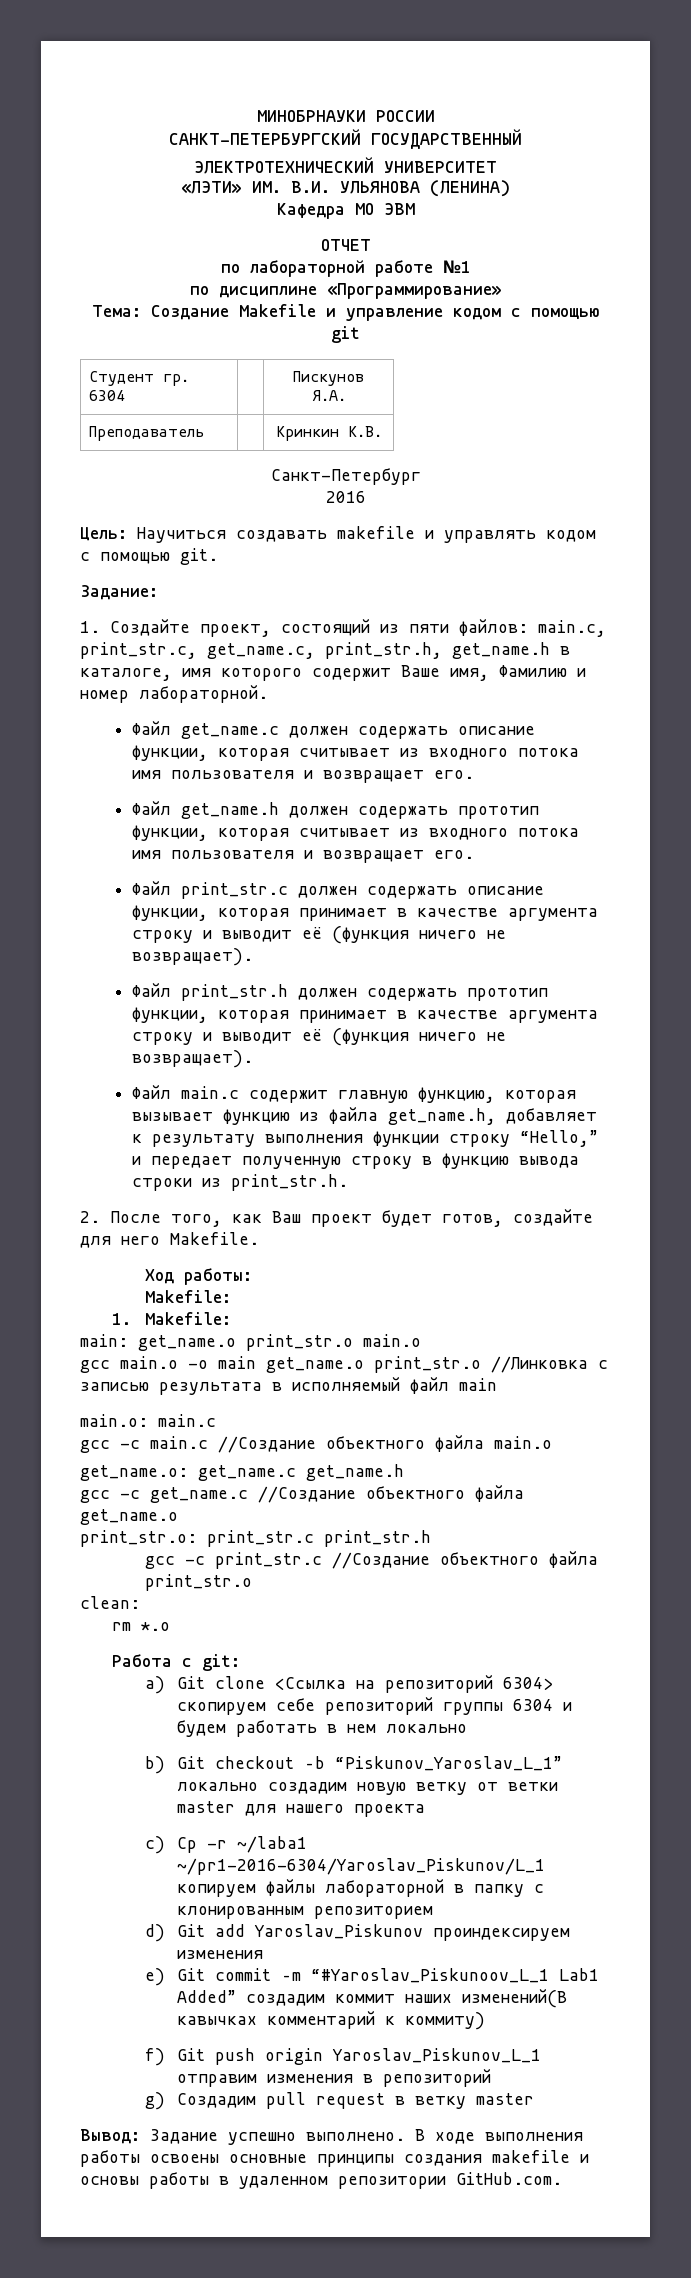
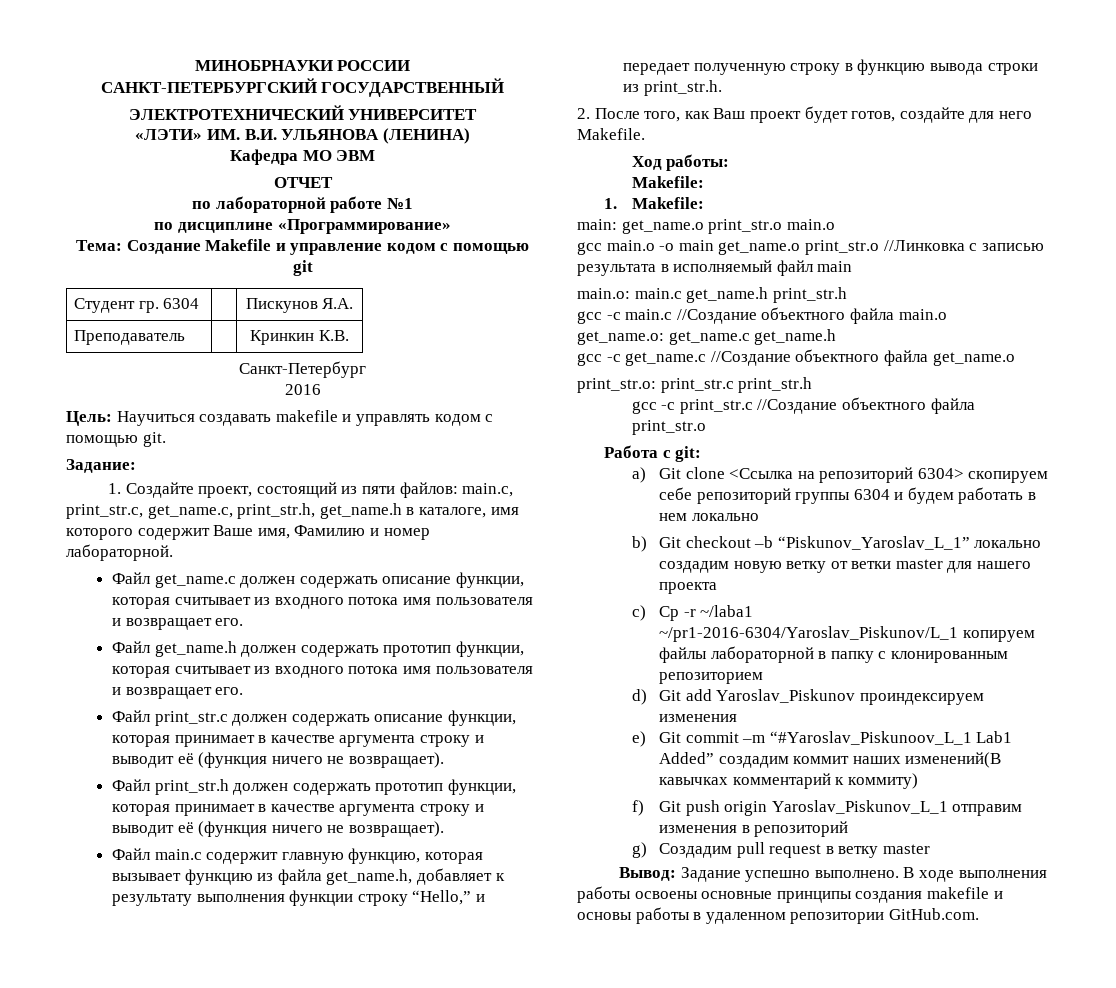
(216, 1420) none -> [686,287,847,303] get_name.h print_str.h
[80,1596,140,1609] [112,1622,171,1631] // clean: // rm *.o -> (706, 427) none

